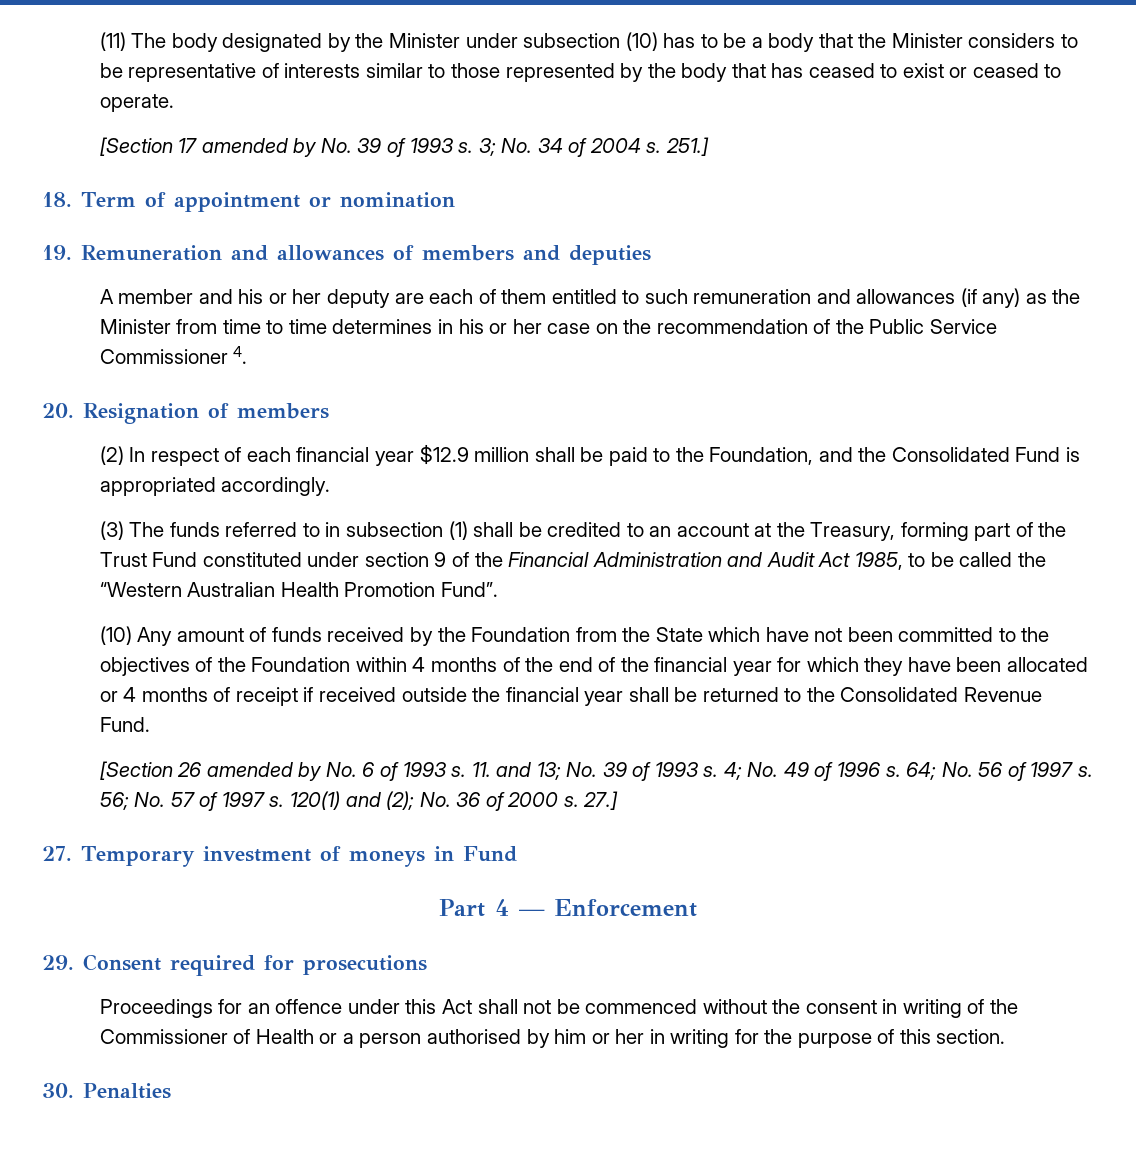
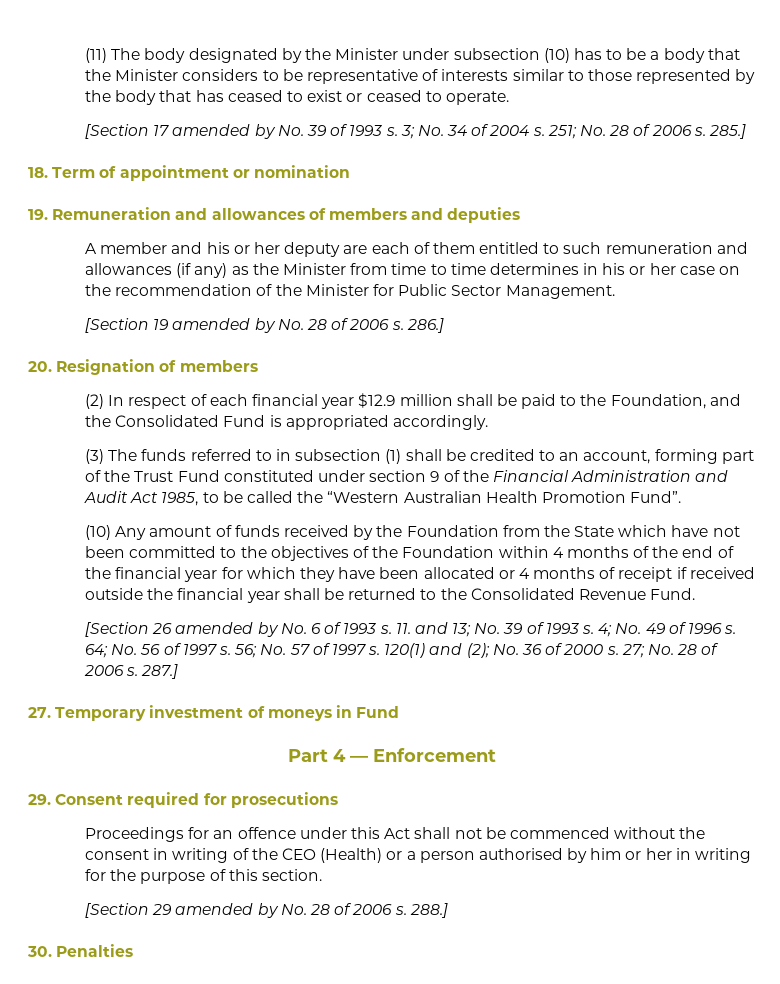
[665,137,709,156] 251.] -> [547,124,746,139] 251; No. 28 of 2006 s. 285.]
[869,319,997,334] [99,346,248,364] Public Service Commissioner 4. -> [305,284,615,299] [85,318,444,333] Minister for Public Sector Management. // [Section 19 amended by No. 28 of 2006 s. 286.]
[676,522,896,541] account at the Treasury, -> [583,450,651,464] account,
[583,791,619,810] 27.] -> [621,643,720,658] [84,664,179,679] 27; No. 28 of 2006 s. 287.]
[99,1029,314,1044] Commissioner of Health -> [281,848,383,863] CEO (Health)
(1006, 1036) none -> [85,903,448,918] // [Section 29 amended by No. 28 of 2006 s. 288.]

